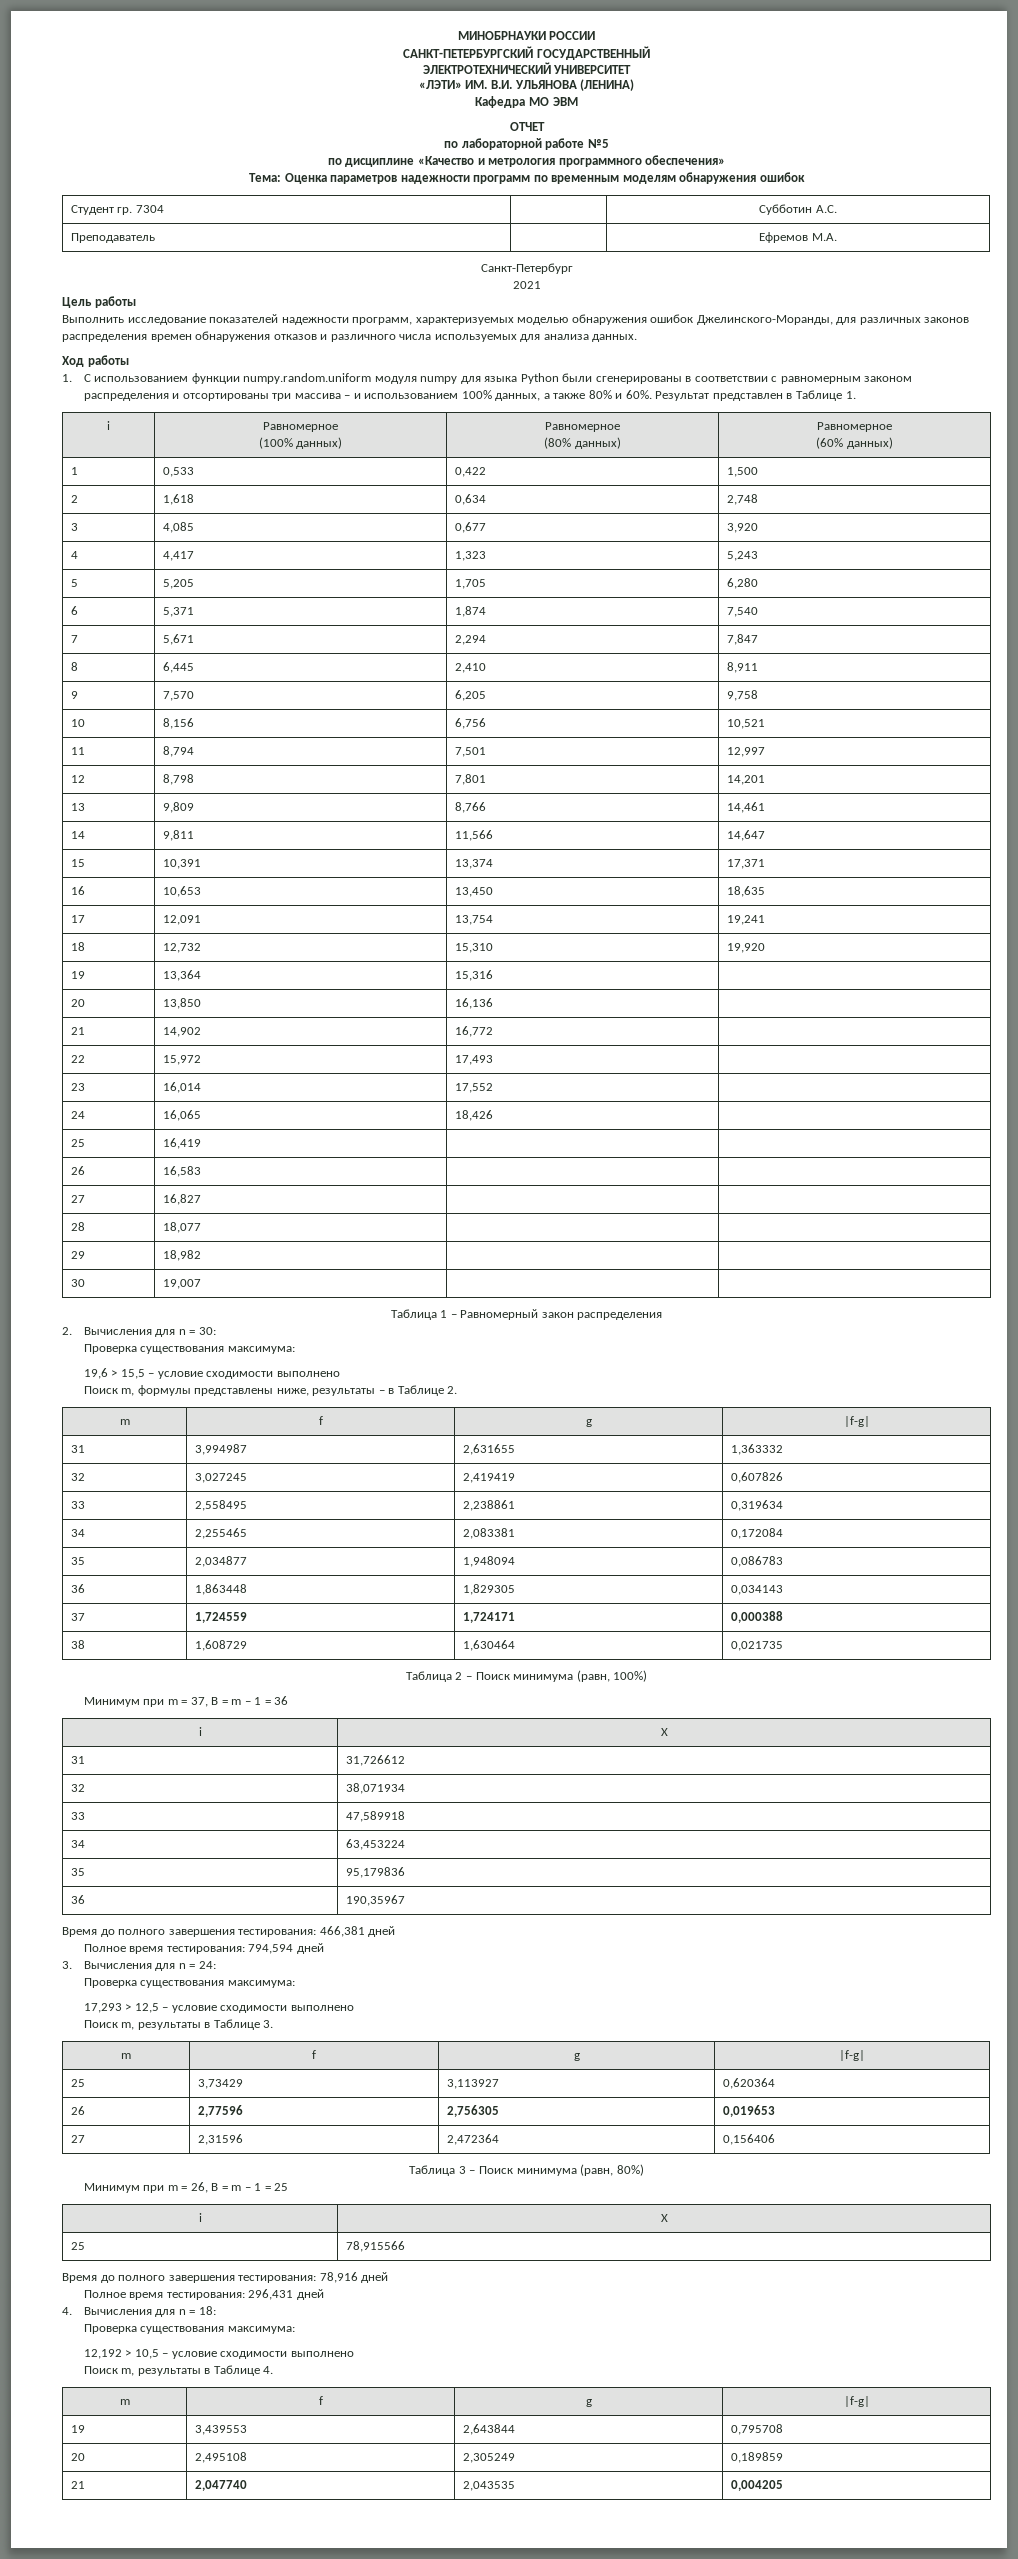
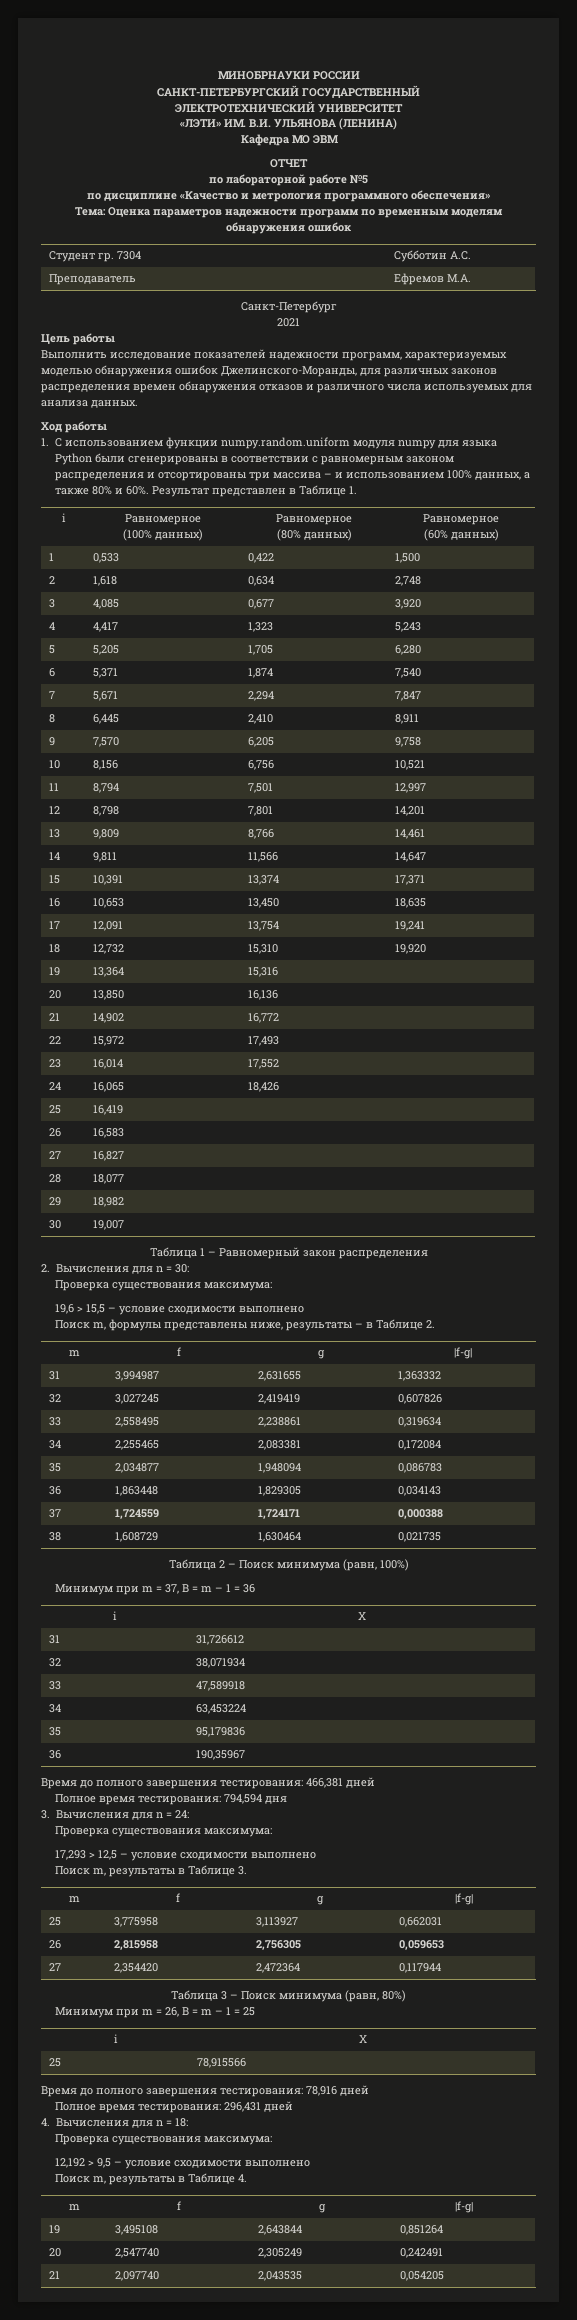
[296,1943,324,1954] дней -> [265,1796,288,1804] дня
[197,2079,243,2089] 3,73429 -> [113,1917,158,1927] 3,775958
[722,2078,775,2089] [70,2106,85,2115] [197,2105,243,2117] 0,620364 // 26 | 2,77596 -> [398,1917,442,1927] [48,1940,61,1949] [113,1940,158,1950] 0,662031 // 26 | 2,815958
[722,2105,775,2117] [70,2135,85,2143] [197,2134,243,2145] 0,019653 // 27 | 2,31596 -> [398,1940,444,1950] [48,1963,61,1971] [113,1963,158,1973] 0,059653 // 27 | 2,354420
[722,2134,775,2145] 0,156406 -> [398,1963,441,1973] 0,117944
[134,2349,159,2359] 10,5 -> [97,2158,112,2168] 9,5
[194,2425,247,2435] 3,439553 -> [114,2225,158,2235] 3,495108
[730,2424,783,2435] [70,2453,85,2461] [194,2452,247,2463] 0,795708 // 20 | 2,495108 -> [399,2225,443,2235] [48,2248,61,2257] [114,2248,159,2258] 0,851264 // 20 | 2,547740
[730,2452,783,2463] [70,2481,85,2489] [194,2480,247,2491] 0,189859 // 21 | 2,047740 -> [399,2248,443,2258] [48,2271,60,2279] [114,2271,159,2281] 0,242491 // 21 | 2,097740
[730,2480,783,2491] 0,004205 -> [399,2271,444,2281] 0,054205

